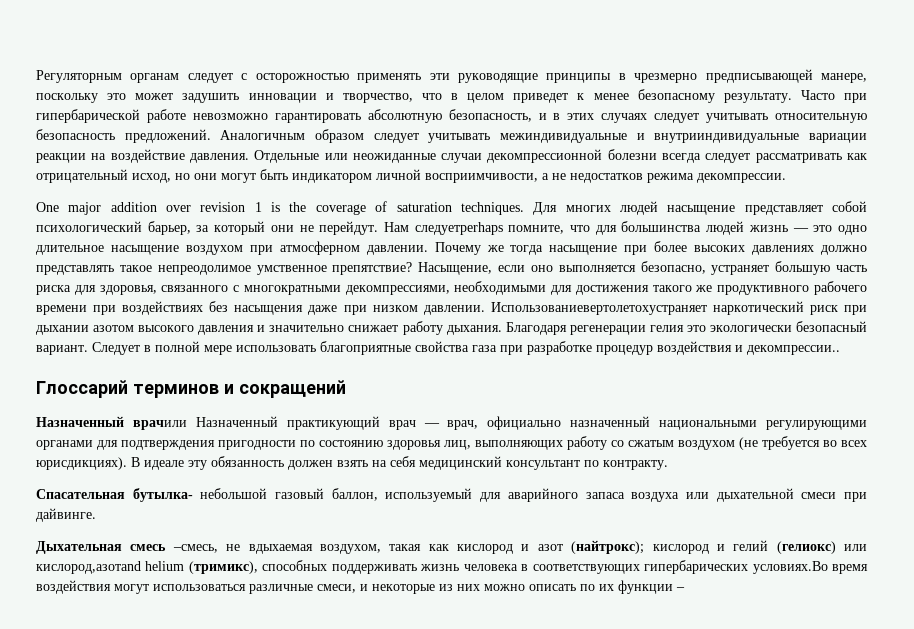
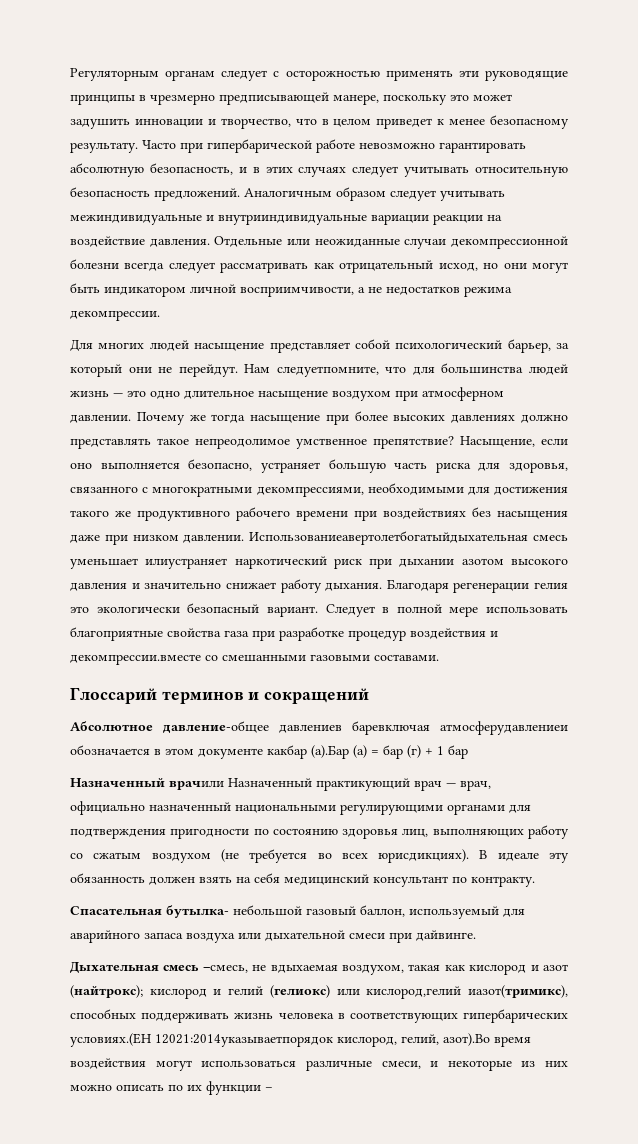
[36,201,524,215] One major addition over revision 1 is the coverage of saturation techniques. -> (160, 315) none
[414,222,565,235] следуетperhaps помните, -> [276,366,379,377] следуетпомните,
[490,302,707,315] Использованиевертолетoxустраняет -> [249,531,568,545] [70,558,228,569] Использованиеавертолетбогатыйдыхательная смесь уменьшает илиустраняет
[747,345,840,355] декомпрессии.. -> [70,654,439,665] декомпрессии.вместе со смешанными газовыми составами.
(346, 389) none -> [70,721,568,735] [70,745,468,759] // Абсолютное давление-общее давлениев баревключая атмосферудавлениеи обозначается в этом документе какбар (а).Бар (а) = бар (г) + 1 бар
[36,561,258,574] кислород,азотand helium (тримикс), -> [366,985,568,999] кислород,гелий иазот(тримикс),
[752,561,828,574] условиях.Во -> [70,1033,490,1047] условиях.(ЕН 12021:2014указываетпорядок кислород, гелий, азот).Во

